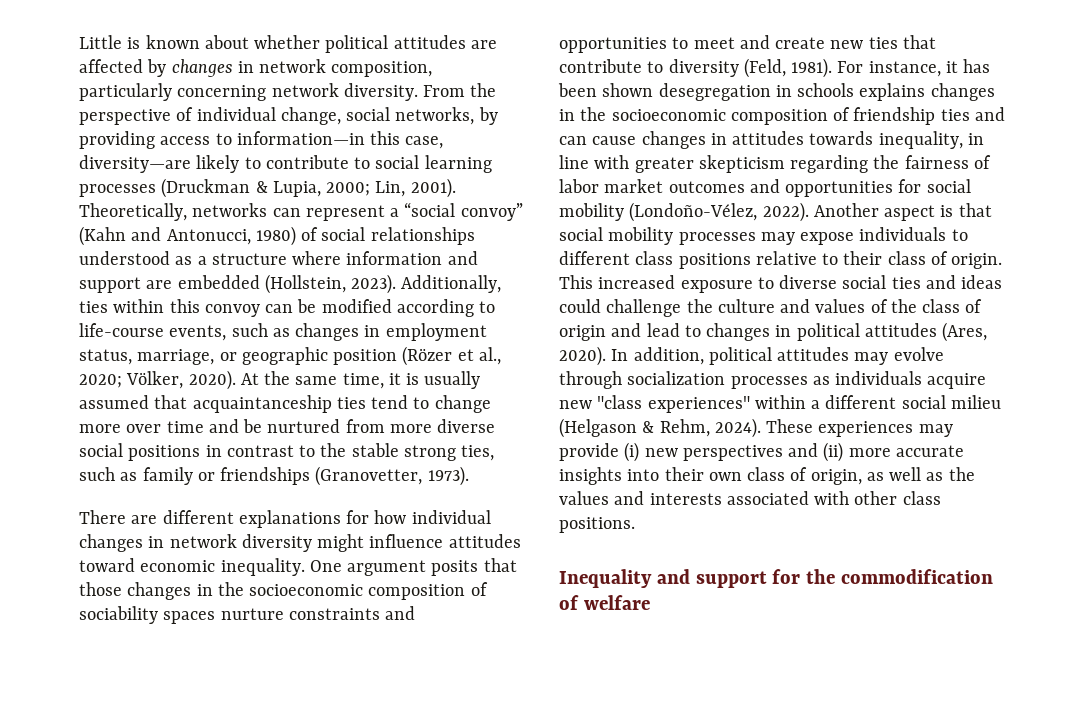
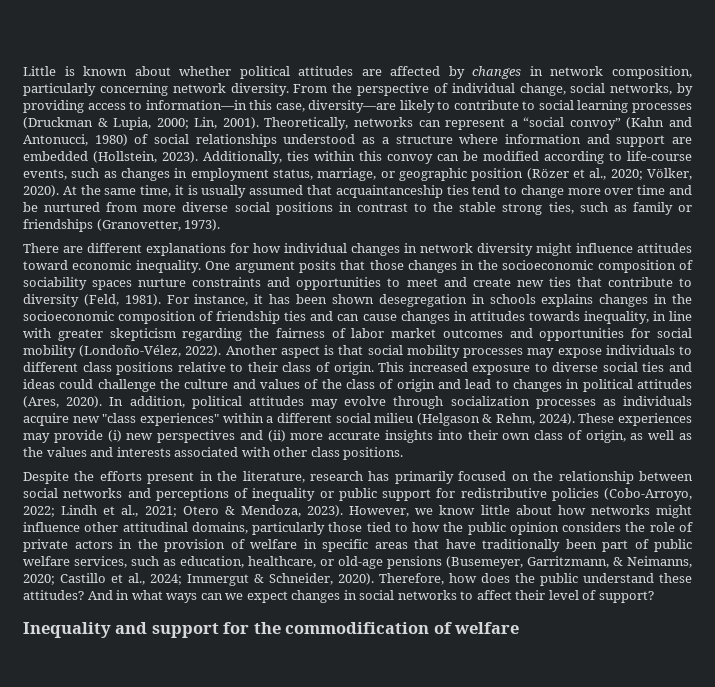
(635, 525) none -> [23,471,694,484] [23,488,692,501] [23,505,692,518] [23,522,693,535] [23,539,692,552] [23,556,692,569] [23,573,692,586] [23,590,654,603] // Despite the efforts present in the literature, research has primarily focused on the relationship between social networks and perceptions of inequality or public support for redistributive policies (Cobo-Arroyo, 2022; Lindh et al., 2021; Otero & Mendoza, 2023). However, we know little about how networks might influence other attitudinal domains, particularly those tied to how the public opinion considers the role of private actors in the provision of welfare in specific areas that have traditionally been part of public welfare services, such as education, healthcare, or old-age pensions (Busemeyer, Garritzmann, & Neimanns, 2020; Castillo et al., 2024; Immergut & Schneider, 2020). Therefore, how does the public understand these attitudes? And in what ways can we expect changes in social networks to affect their level of support?

